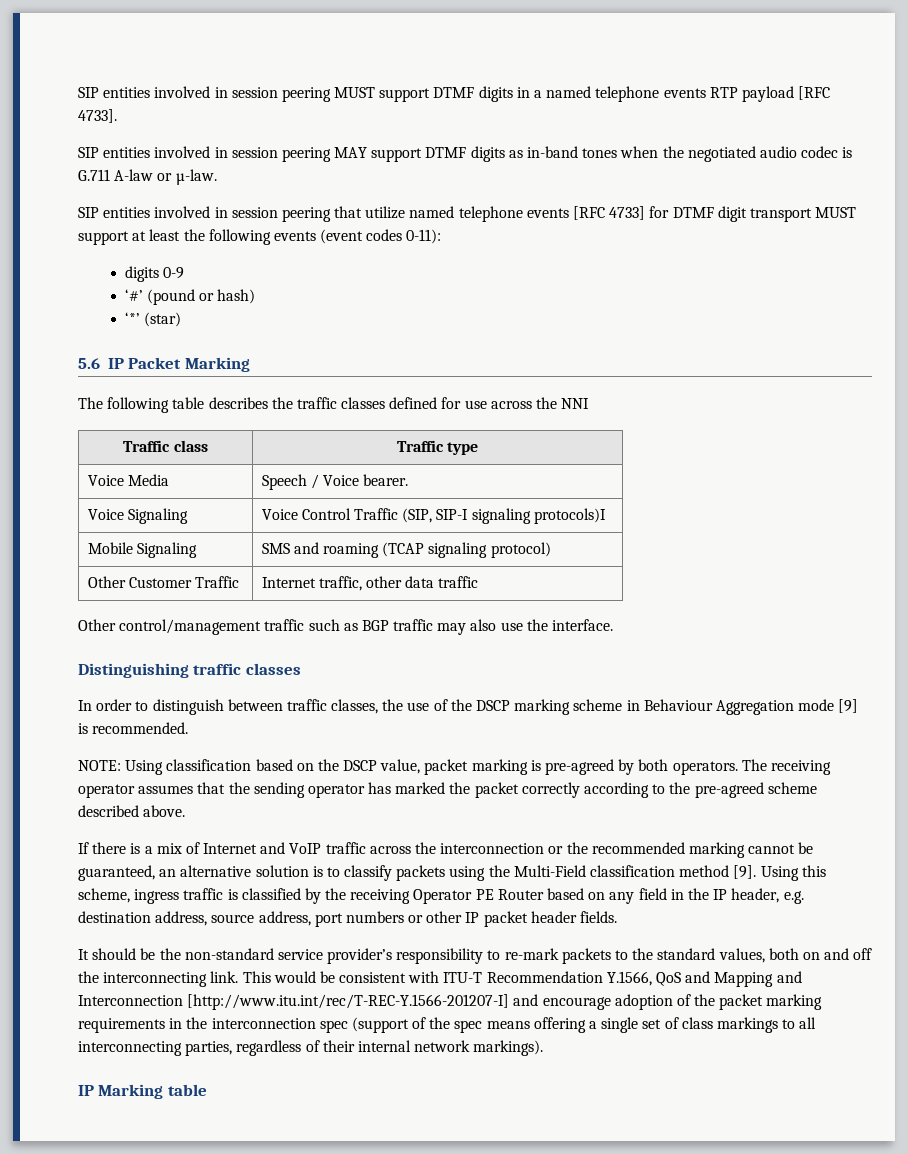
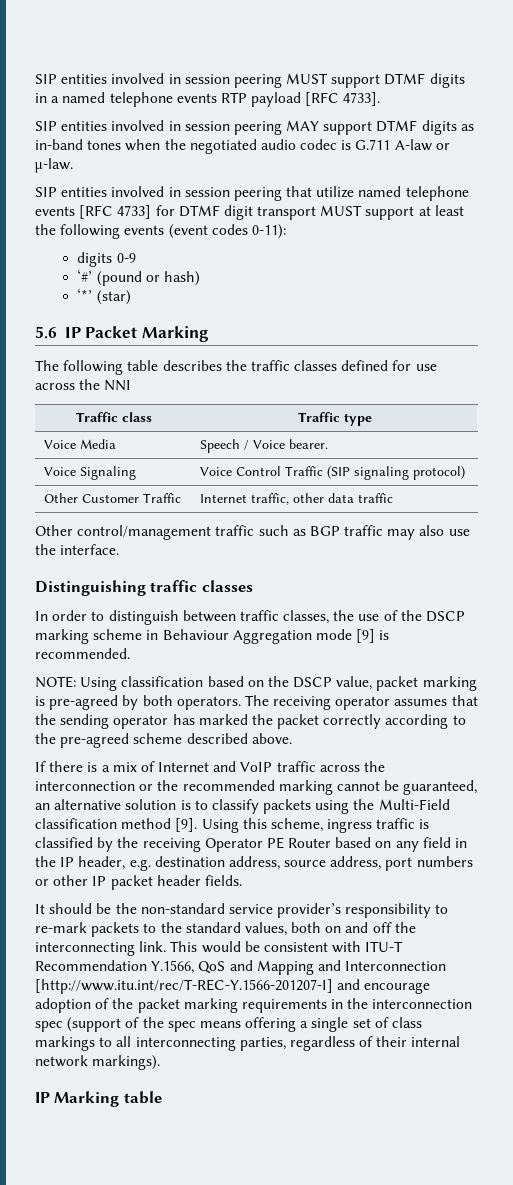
[402,508,606,524] [87,542,197,558] [261,542,425,558] (SIP, SIP-I signaling protocols)I // Mobile Signaling | SMS and roaming (TCAP -> [327,466,351,479] (SIP

